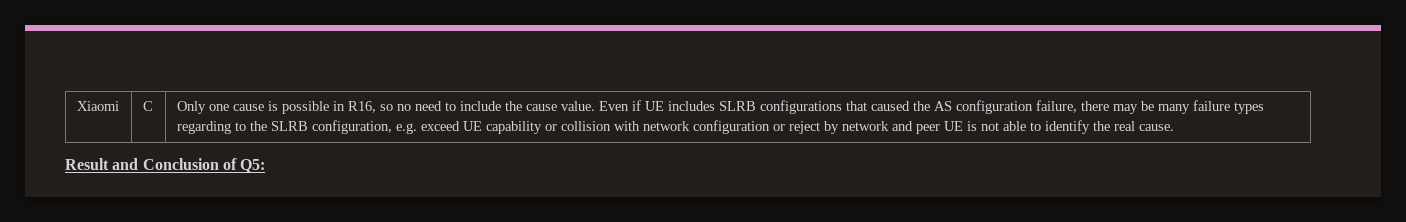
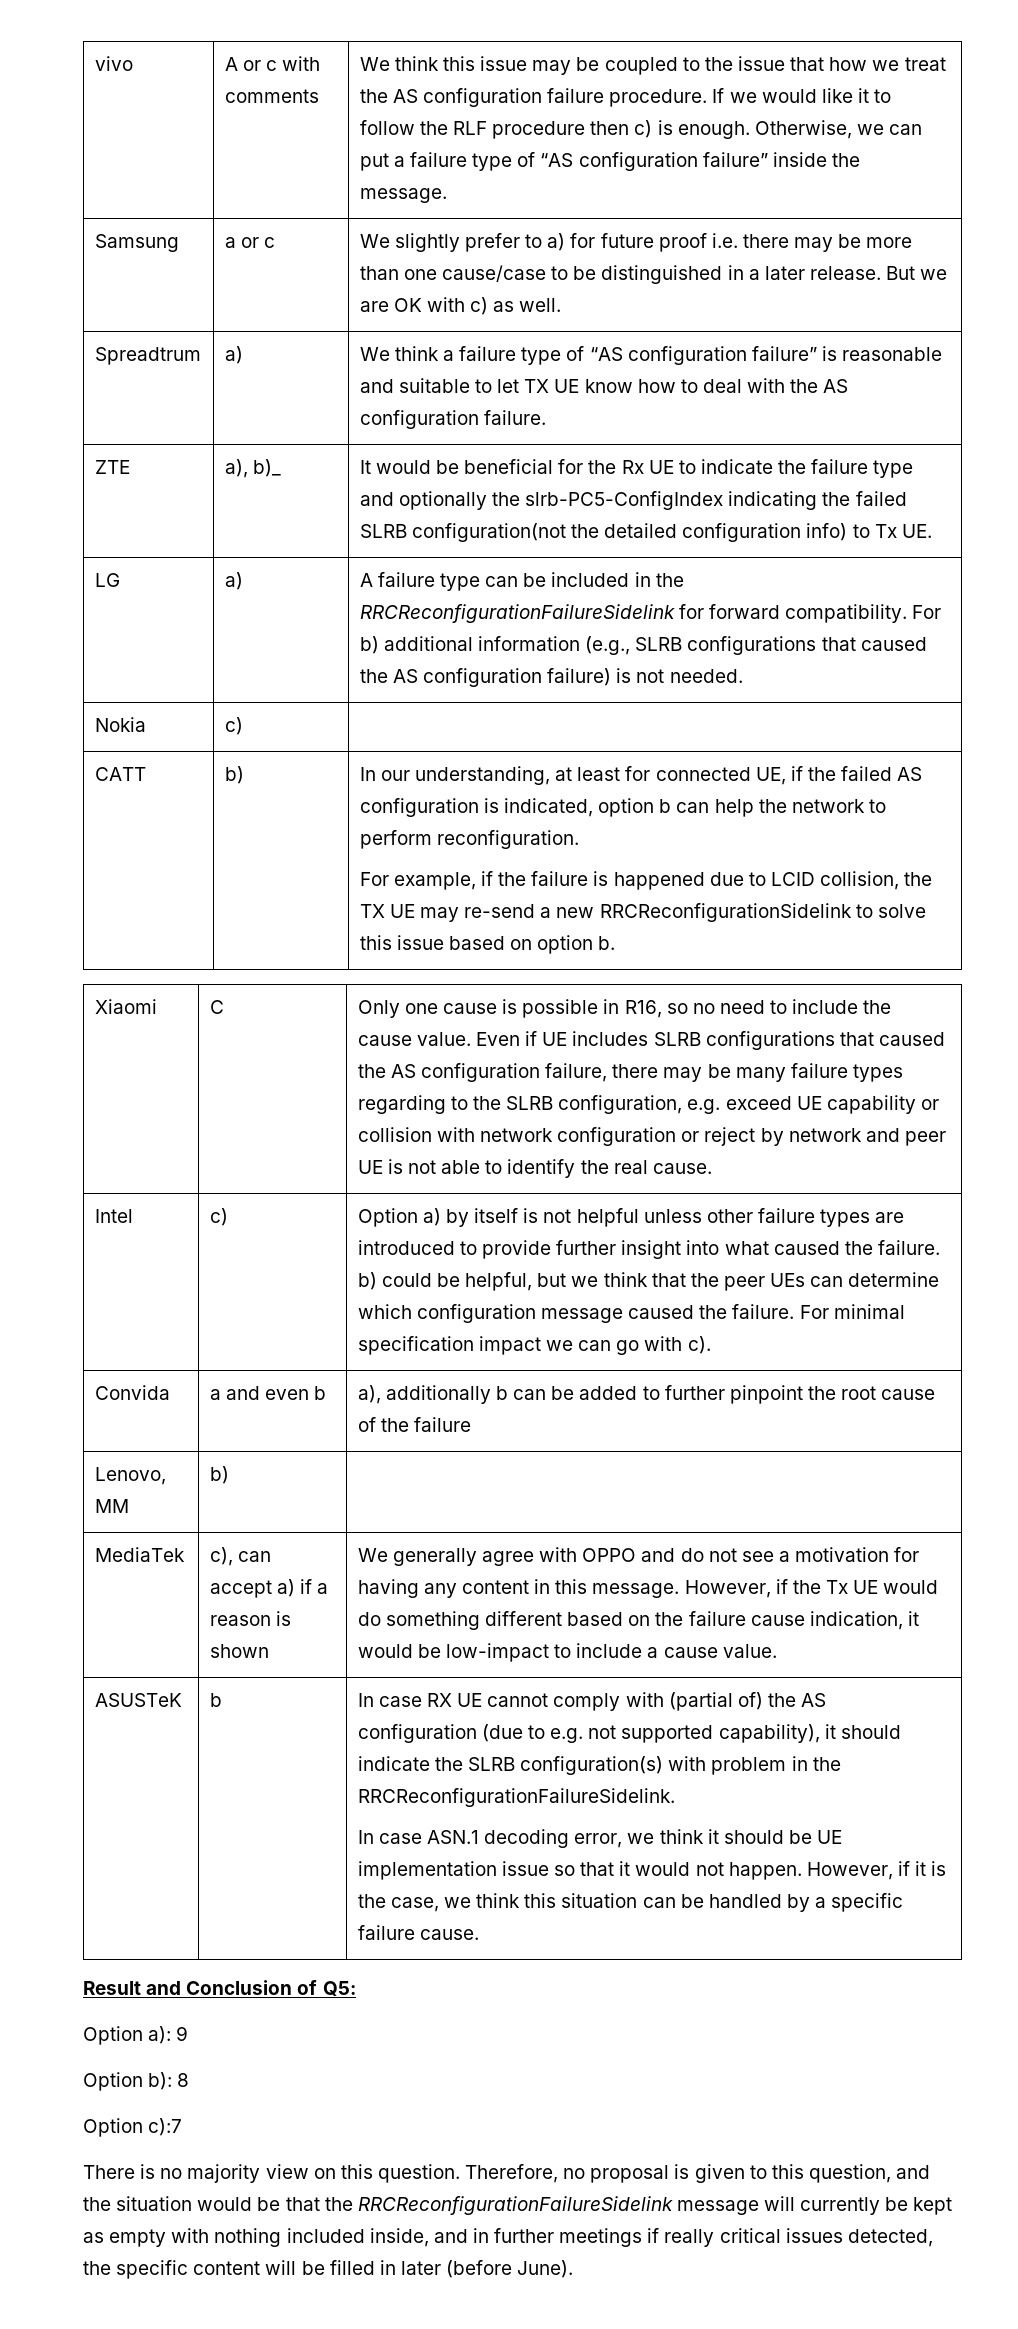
(76, 106) none -> [94,56,133,71] [224,56,321,71] [224,89,319,103] [359,56,946,75] [359,88,892,107] [359,120,923,139] [359,152,860,171] [359,188,447,203] [94,234,179,252] [224,237,276,248] [359,233,913,252] [359,265,948,284] [359,297,562,315] [94,347,201,365] [224,346,243,364] [359,346,943,365] [359,378,849,393] [359,410,546,429] [94,460,130,474] [224,459,281,478] [359,459,914,478] [359,491,907,510] [359,523,932,542] [94,573,120,587] [224,572,243,590] [359,572,684,591] [359,604,942,623] [359,636,927,655] [359,668,743,687] [94,717,146,732] [224,717,243,735] [94,767,146,781] [224,766,244,784] [359,766,923,785] [359,798,886,817] [359,830,579,849] [359,871,933,890] [359,903,926,922] [359,935,616,954] vivo | A or c with comments | We think this issue may be coupled to the issue that how we treat the AS configuration failure procedure. If we would like it to follow the RLF procedure then c) is enough. Otherwise, we can put a failure type of “AS configuration failure” inside the message. // Samsung | a or c | We slightly prefer to a) for future proof i.e. there may be more than one cause/case to be distinguished in a later release. But we are OK with c) as well. // Spreadtrum | a) | We think a failure type of “AS configuration failure” is reasonable and suitable to let TX UE know how to deal with the AS configuration failure. // ZTE | a), b)_ | It would be beneficial for the Rx UE to indicate the failure type and optionally the slrb-PC5-ConfigIndex indicating the failed SLRB configuration(not the detailed configuration info) to Tx UE. // LG | a) | A failure type can be included in the RRCReconfigurationFailureSidelink for forward compatibility. For b) additional information (e.g., SLRB configurations that caused the AS configuration failure) is not needed. // Nokia | c) | // CATT | b) | In our understanding, at least for connected UE, if the failed AS configuration is indicated, option b can help the network to perform reconfiguration. // For example, if the failure is happened due to LCID collision, the TX UE may re-send a new RRCReconfigurationSidelink to solve this issue based on option b. //
(1174, 127) none -> [94,1209,133,1223] [209,1208,228,1226] [357,1208,905,1227] [357,1240,940,1259] [357,1272,940,1291] [357,1304,905,1323] [357,1336,711,1355] [94,1385,170,1400] [209,1386,327,1400] [357,1385,936,1404] [357,1417,472,1432] [94,1467,166,1485] [94,1499,129,1513] [209,1466,229,1484] [94,1547,185,1562] [209,1547,271,1566] [209,1579,329,1598] [209,1611,291,1626] [209,1644,269,1658] [357,1547,920,1566] [357,1579,939,1598] [357,1611,919,1630] [357,1643,777,1662] [94,1693,182,1707] [209,1693,222,1707] [357,1692,827,1711] [357,1724,901,1743] [357,1756,841,1775] [357,1788,675,1807] [357,1829,843,1848] [357,1861,947,1880] [357,1893,904,1912] [357,1925,479,1940] // Intel | c) | Option a) by itself is not helpful unless other failure types are introduced to provide further insight into what caused the failure. b) could be helpful, but we think that the peer UEs can determine which configuration message caused the failure. For minimal specification impact we can go with c). // Convida | a and even b | a), additionally b can be added to further pinpoint the root cause of the failure // Lenovo, MM | b) | // MediaTek | c), can accept a) if a reason is shown | We generally agree with OPPO and do not see a motivation for having any content in this message. However, if the Tx UE would do something different based on the failure cause indication, it would be low-impact to include a cause value. // ASUSTeK | b | In case RX UE cannot comply with (partial of) the AS configuration (due to e.g. not supported capability), it should indicate the SLRB configuration(s) with problem in the RRCReconfigurationFailureSidelink. // In case ASN.1 decoding error, we think it should be UE implementation issue so that it would not happen. However, if it is the case, we think this situation can be handled by a specific failure cause.
(266, 166) none -> [83,2026,189,2045] [83,2072,190,2091] [83,2118,183,2137] [83,2164,931,2183] [83,2196,953,2215] [83,2228,933,2247] [83,2260,574,2279] // Option a): 9 // Option b): 8 // Option c):7 // There is no majority view on this question. Therefore, no proposal is given to this question, and the situation would be that the RRCReconfigurationFailureSidelink message will currently be kept as empty with nothing included inside, and in further meetings if really critical issues detected, the specific content will be filled in later (before June).

